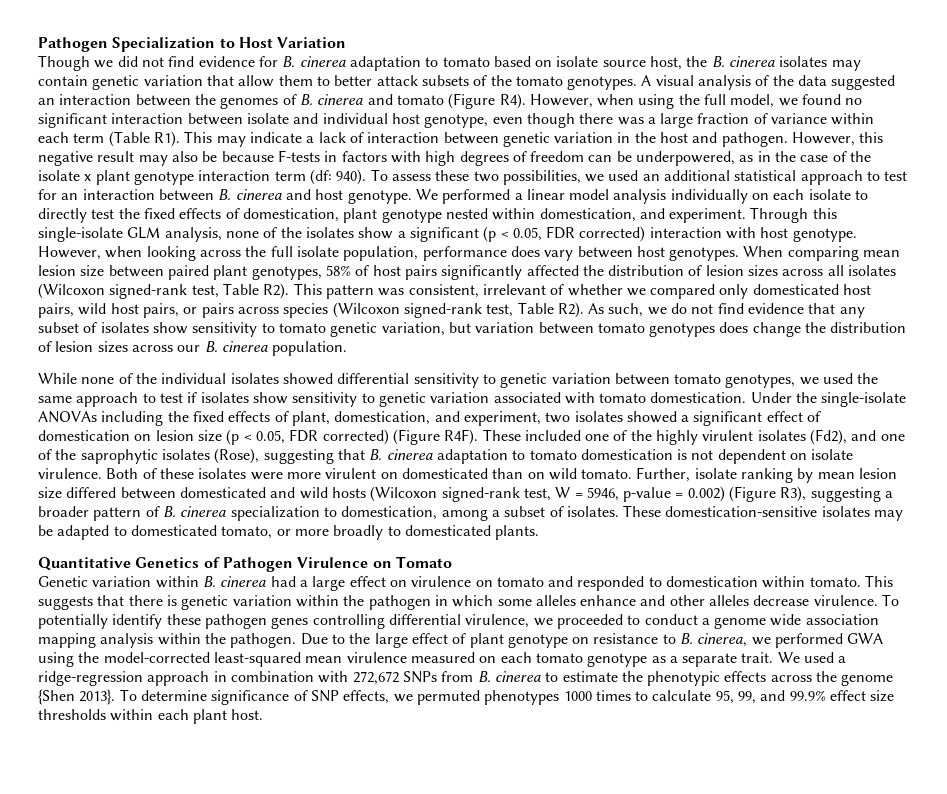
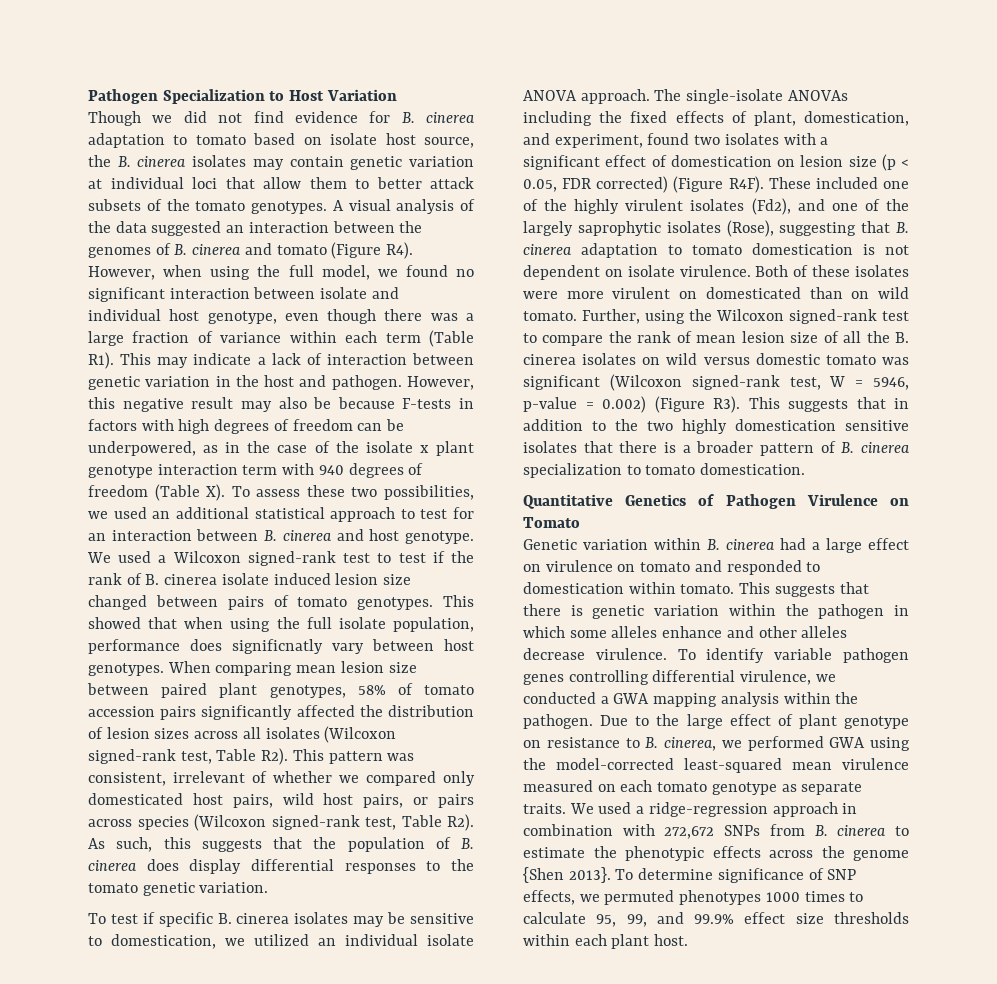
[602,56,683,70] source host, -> [385,133,475,148] host source,
(203, 80) none -> [88,177,217,189] at individual loci
[309,169,367,185] (df: 940). -> [282,463,424,478] [88,484,226,501] with 940 degrees of freedom (Table X).
[442,189,869,204] [38,207,837,223] [38,226,857,242] [38,246,241,261] performed a linear model analysis individually on each isolate to directly test the fixed effects of domestication, plant genotype nested within domestication, and experiment. Through this single-isolate GLM analysis, none of the isolates show a significant (p < 0.05, FDR corrected) interaction with host genotype. However, when looking across -> [118,551,475,566] [88,573,412,585] [88,595,474,610] [88,617,271,632] used a Wilcoxon signed-rank test to test if the rank of B. cinerea isolate induced lesion size changed between pairs of tomato genotypes. This showed that when using
(540, 251) none -> [232,639,323,654] significnatly
[372,265,401,276] host -> [424,685,475,695] [88,706,155,717] tomato accession
[647,303,865,318] [38,322,907,337] [38,341,348,356] [38,373,879,388] [38,392,818,407] we do not find evidence that any subset of isolates show sensitivity to tomato genetic variation, but variation between tomato genotypes does change the distribution of lesion sizes across our B. cinerea population. // While none of the individual isolates showed differential sensitivity to genetic variation between tomato genotypes, we used the same approach to test if isolates show sensitivity to genetic variation associated with tomato domestication. Under the -> [163,837,474,852] [88,859,474,874] [88,882,269,896] [88,912,475,927] [88,934,474,949] [523,89,682,104] this suggests that the population of B. cinerea does display differential responses to the tomato genetic variation. // To test if specific B. cinerea isolates may be sensitive to domestication, we utilized an individual isolate ANOVA approach. The
(541, 418) none -> [647,133,690,145] found
[626,411,677,423] showed -> [783,133,816,145] with
(77, 454) none -> [523,221,573,236] largely
[694,468,898,483] [38,487,366,499] isolate ranking by mean lesion size differed between domesticated and wild hosts -> [645,309,909,324] [523,331,909,346] [523,353,909,365] [523,375,600,390] using the Wilcoxon signed-rank test to compare the rank of mean lesion size of all the B. cinerea isolates on wild versus domestic tomato was significant
[780,486,881,502] R3), suggesting -> [713,396,909,413] [523,419,909,434] [523,441,676,453] R3). This suggests that in addition to the two highly domestication sensitive isolates that there is
[341,505,904,521] [38,525,540,540] domestication, among a subset of isolates. These domestication-sensitive isolates may be adapted to domesticated tomato, or more broadly to domesticated plants. -> [645,463,806,475] tomato domestication.
[38,614,201,629] potentially identify these -> [706,648,833,663] identify variable
[556,614,879,629] proceeded to conduct a genome wide association -> [523,692,650,704] conducted a GWA
[669,652,774,667] a separate trait. -> [801,782,863,795] [523,803,566,814] separate traits.

